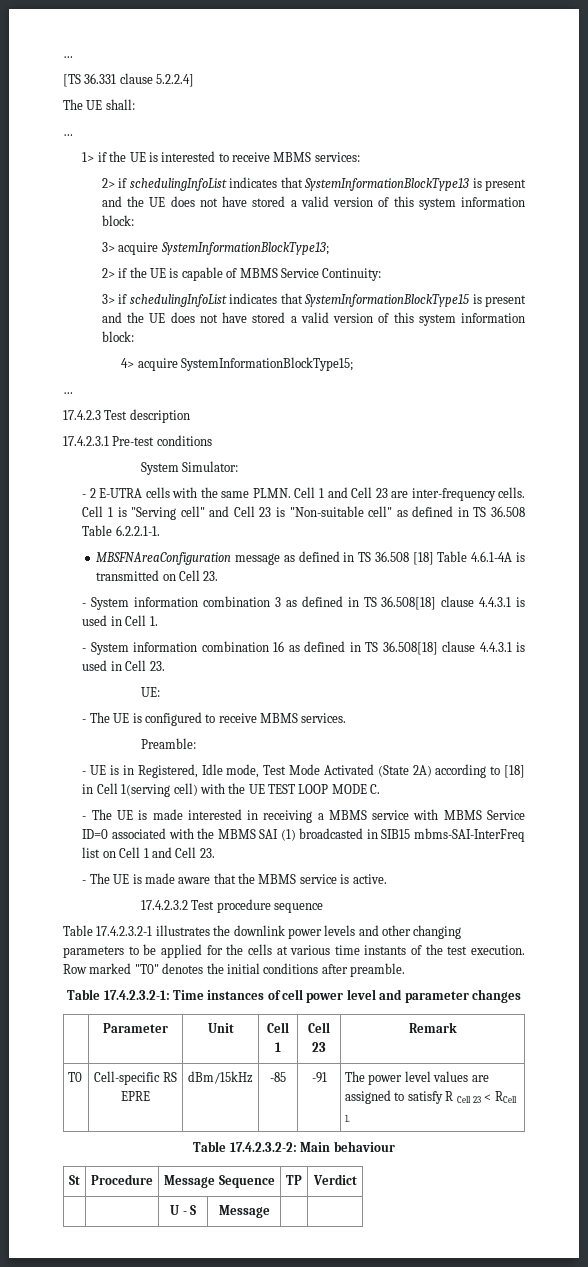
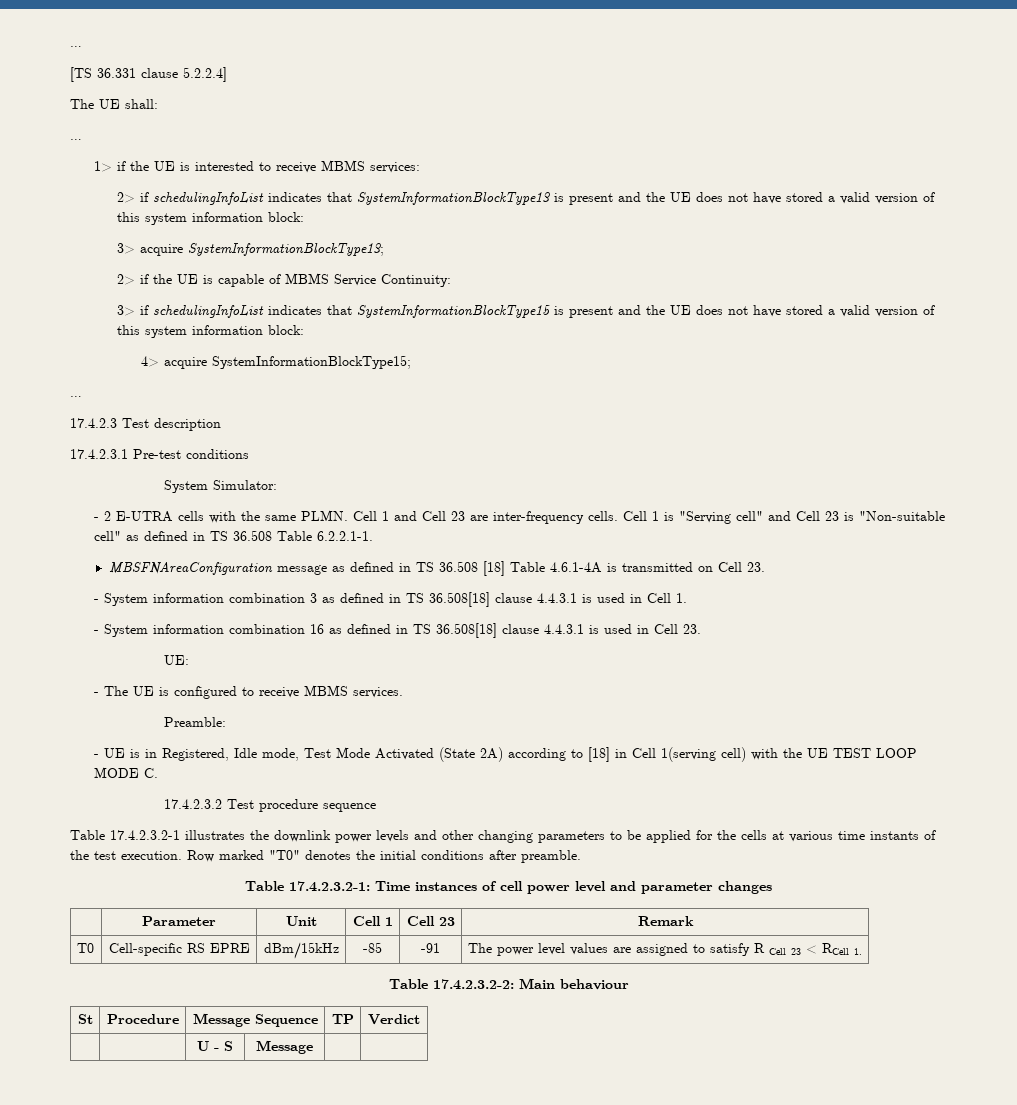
[82,809,525,823] [82,828,525,842] [82,847,215,858] [82,873,387,884] // - The UE is made interested in receiving a MBMS service with MBMS Service ID=0 associated with the MBMS SAI (1) broadcasted in SIB15 mbms-SAI-InterFreq list on Cell 1 and Cell 23. // - The UE is made aware that the MBMS service is active. -> (158, 773) none

